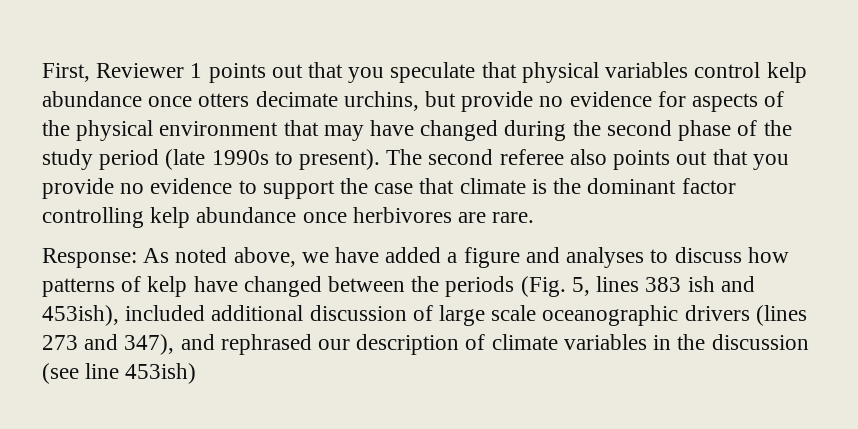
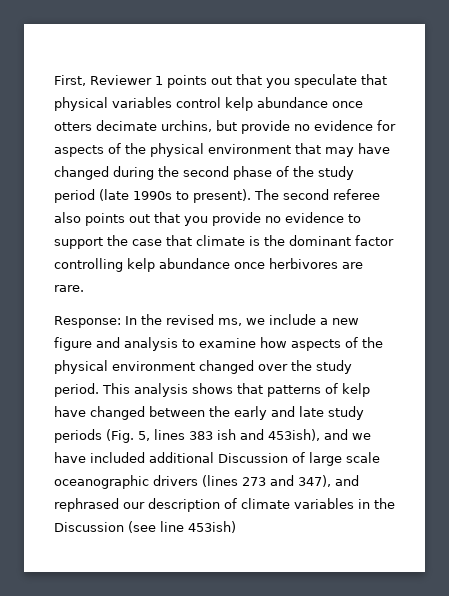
[143,247,789,268] As noted above, we have added a figure and analyses to discuss how -> [125,314,359,326] [54,337,383,351] [54,360,352,374] [54,383,263,397] In the revised ms, we include a new figure and analysis to examine how aspects of the physical environment changed over the study period. This analysis shows that
(440, 284) none -> [234,406,364,420] early and late study
(119, 315) none -> [324,429,371,440] [54,452,86,463] and we have
[309,305,407,321] discussion -> [218,453,288,463] Discussion
[711,334,809,350] discussion -> [54,522,124,532] Discussion

